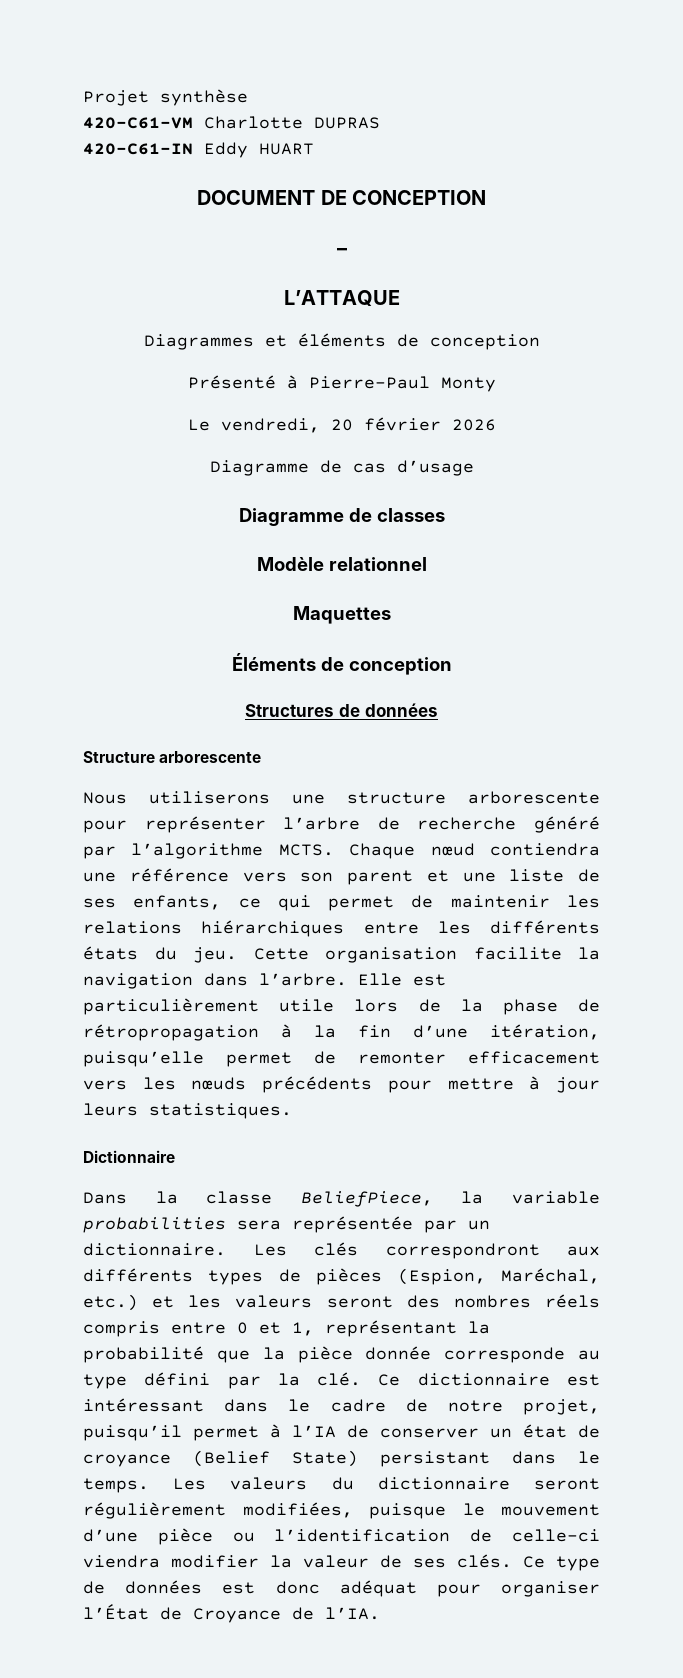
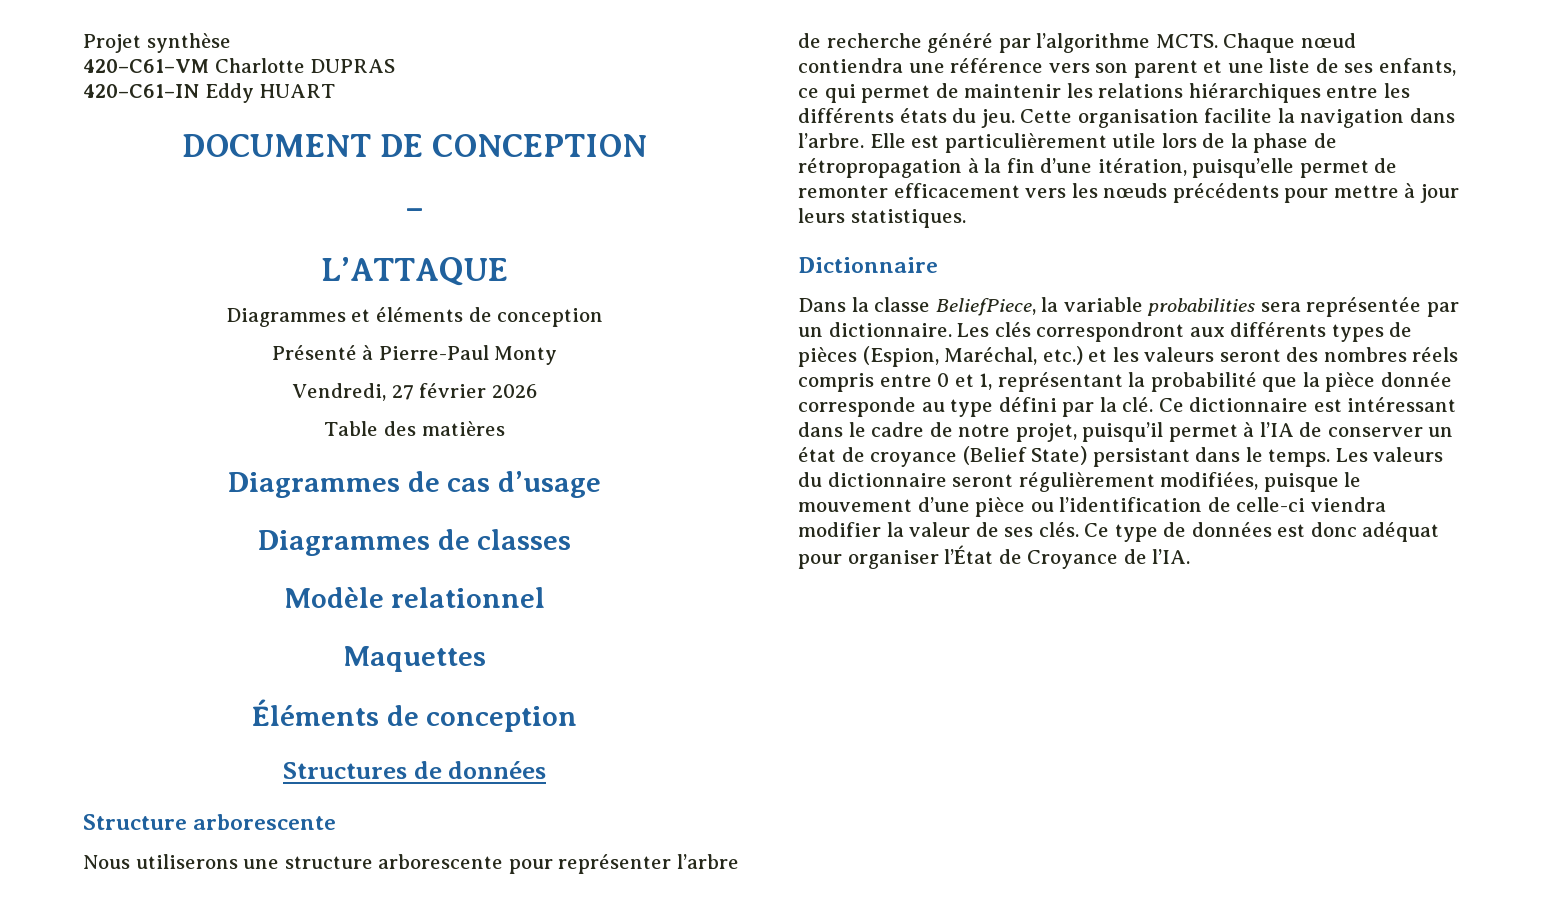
[187,418,353,433] Le vendredi, 20 -> [292,383,414,401] Vendredi, 27
[209,460,309,476] Diagramme -> [324,421,505,436] [227,472,400,498] Table des matières // Diagrammes
[238,508,344,526] Diagramme -> [257,530,430,556] Diagrammes

